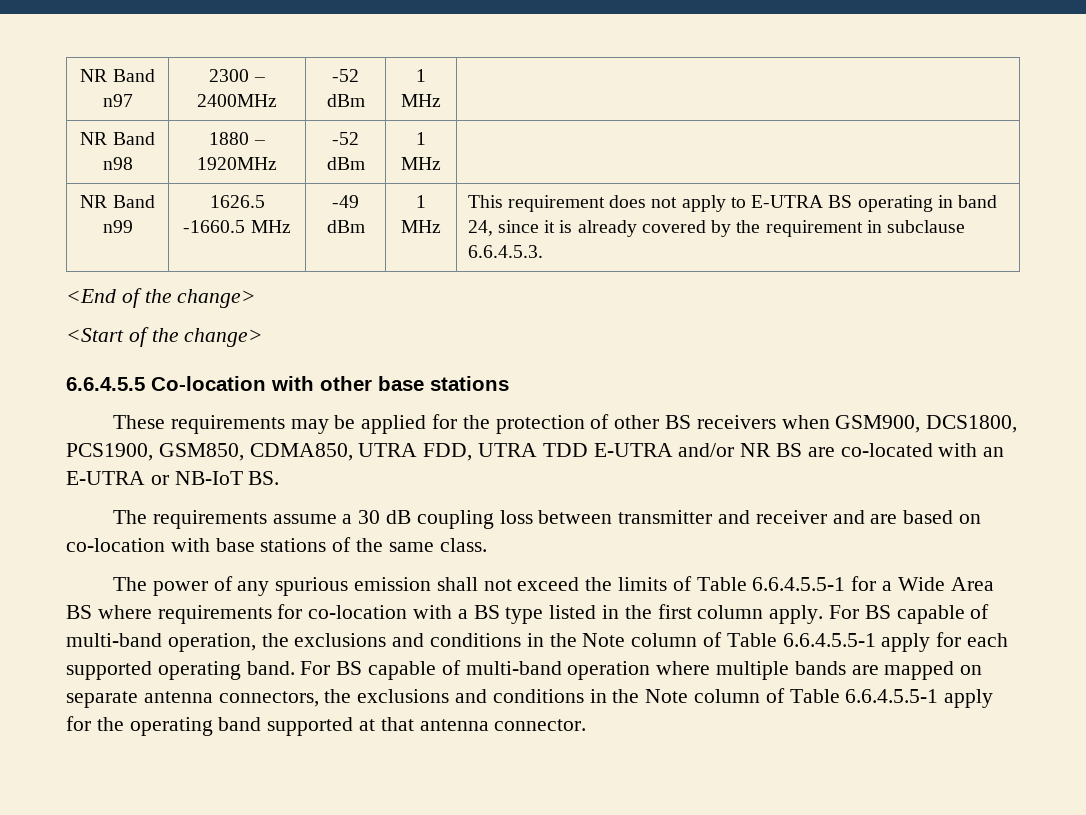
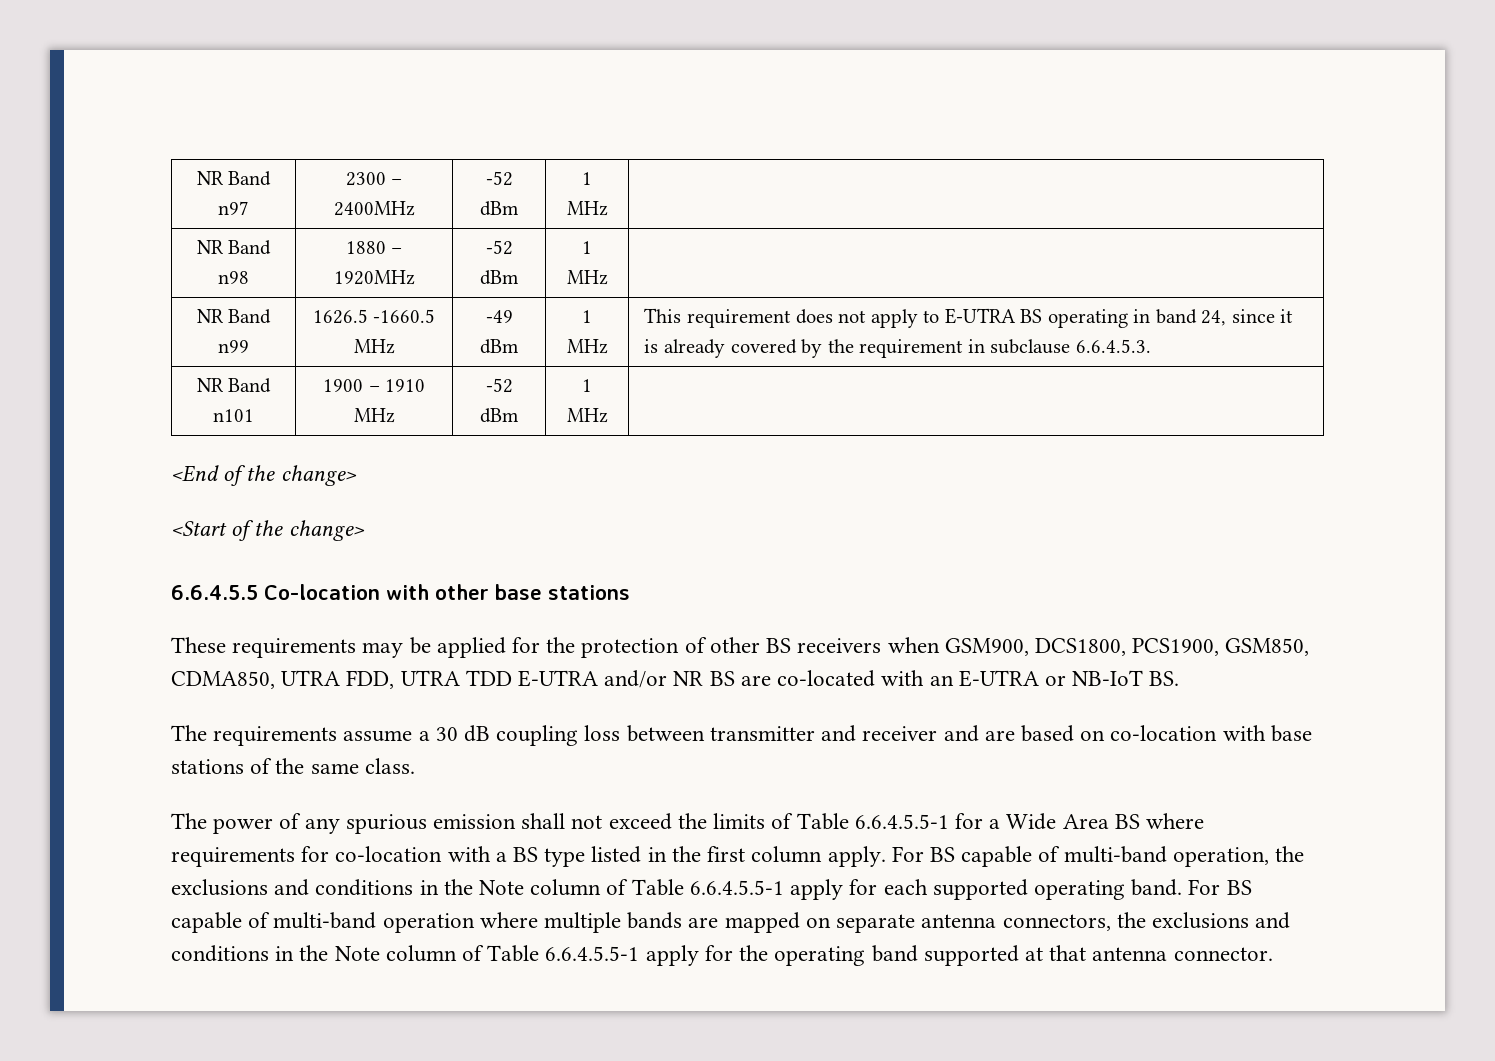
(543, 251) none -> [196,378,272,393] [213,409,254,422] [322,379,426,392] [353,408,395,423] [485,378,513,393] [480,408,519,423] [582,379,592,392] [566,408,608,423] // NR Band n101 | 1900 – 1910 MHz | -52 dBm | 1 MHz |

